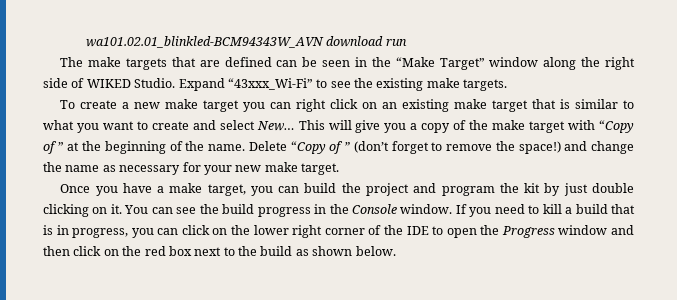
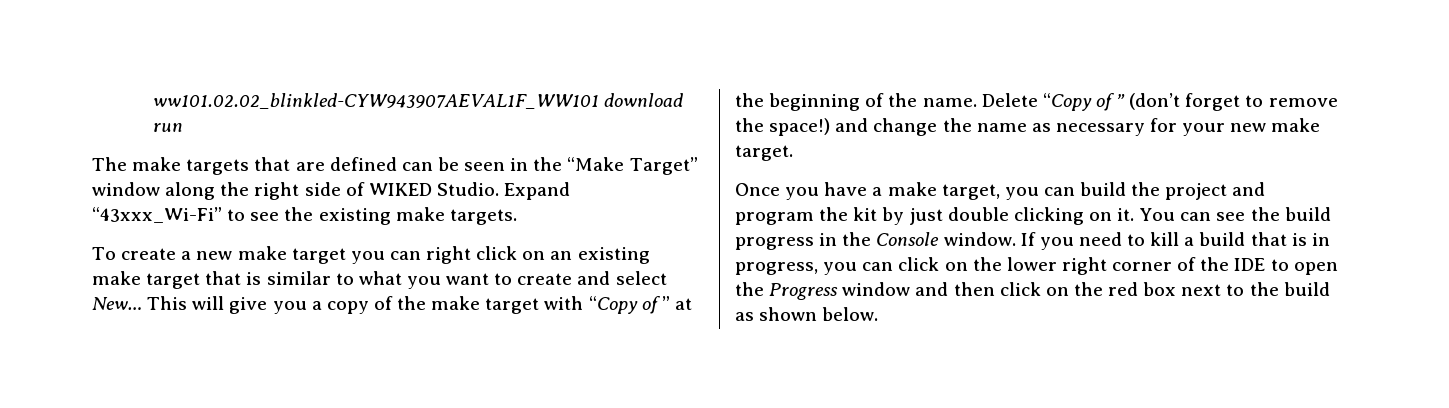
[85,36,324,48] wa101.02.01_blinkled-BCM94343W_AVN -> [153,93,600,109] ww101.02.02_blinkled-CYW943907AEVAL1F_WW101

